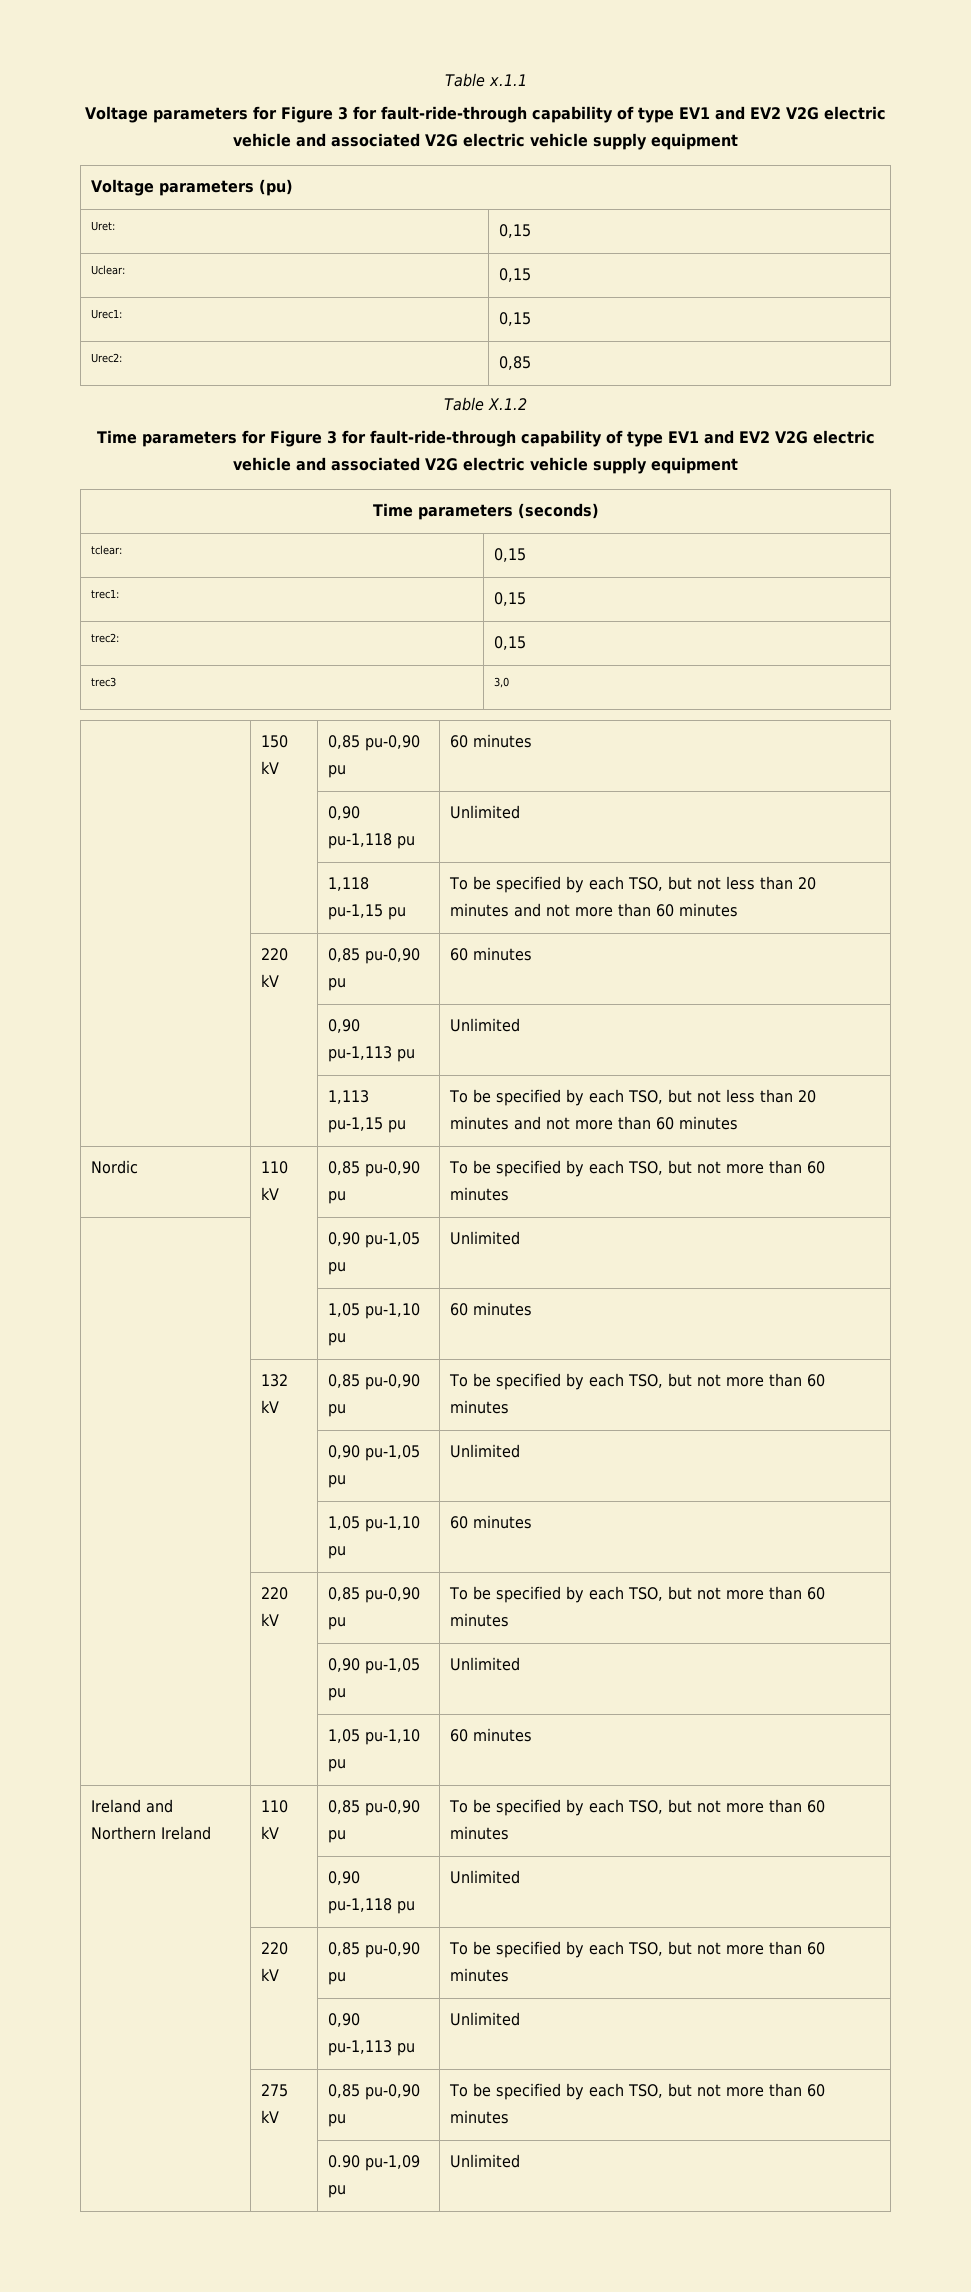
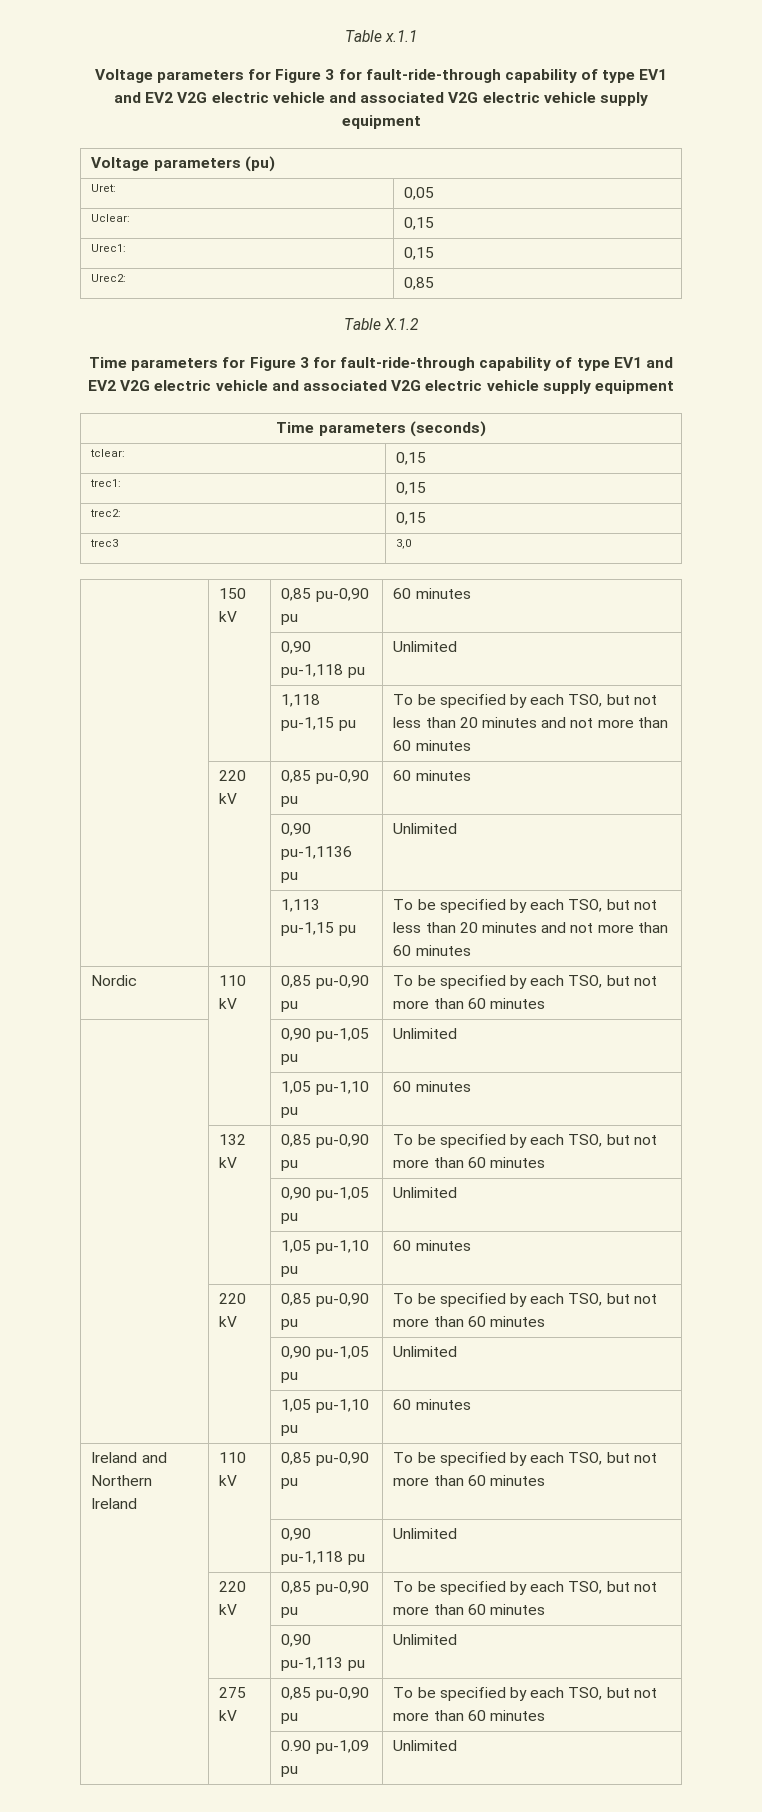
[499,224,532,238] 0,15 -> [404,187,435,200] 0,05
[328,1046,393,1062] pu-1,113 -> [281,846,353,860] pu-1,1136

